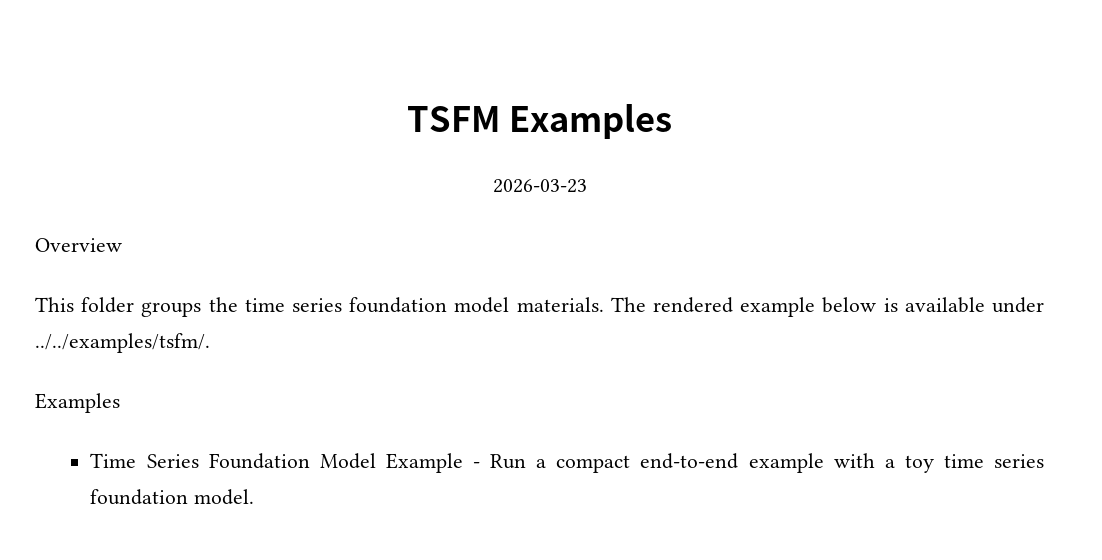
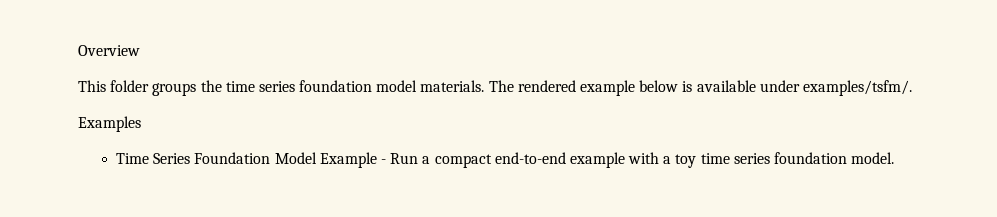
[406,104,673,139] [492,179,587,193] TSFM Examples // 2026-03-23 // -> (78, 50) none
[35,333,210,353] ../../examples/tsfm/. -> [802,80,912,96] examples/tsfm/.

